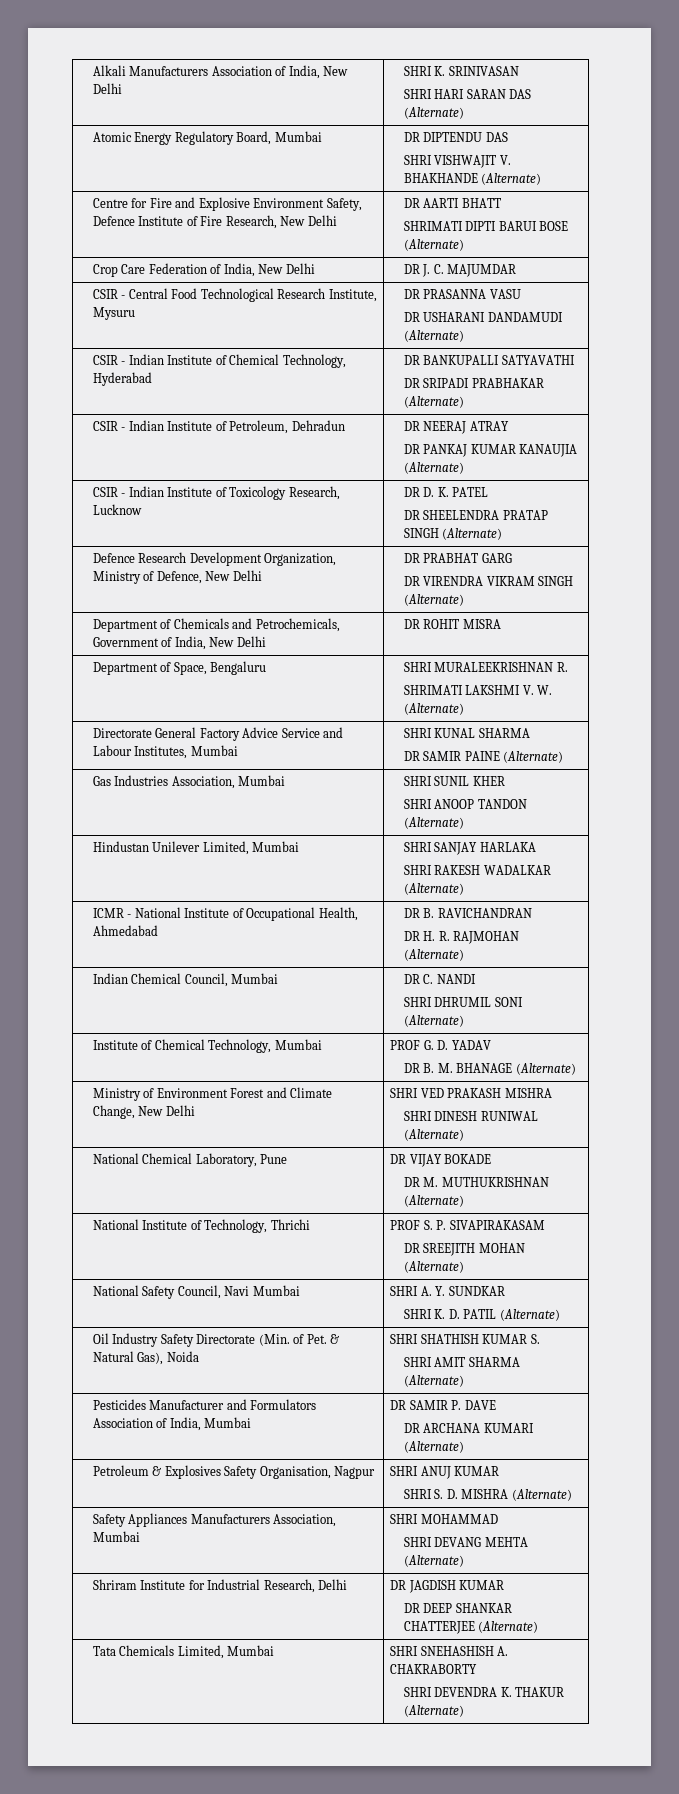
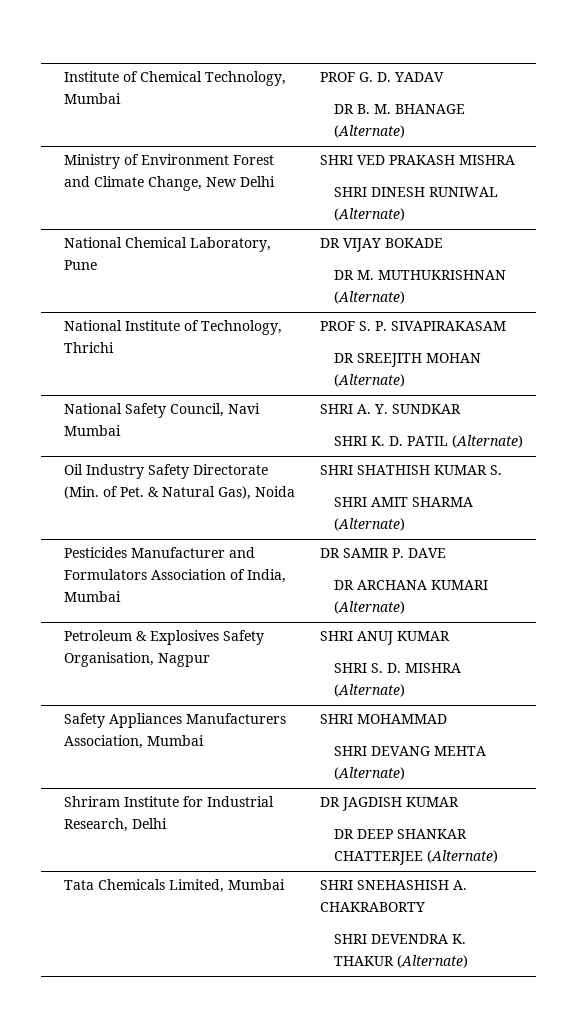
[92,65,349,79] [92,83,122,94] [403,66,519,76] [403,89,532,99] [403,107,464,119] [92,131,322,145] [403,132,508,142] [403,155,511,168] [403,173,542,185] [92,197,362,211] [92,215,337,229] [403,198,501,208] [403,221,569,231] [403,239,464,251] [92,263,315,277] [403,264,517,277] [92,288,377,302] [92,307,135,320] [403,289,521,299] [403,312,563,322] [403,330,464,342] [92,354,346,368] [92,372,152,386] [403,355,575,365] [403,378,544,388] [403,396,464,408] [92,420,345,434] [403,421,509,434] [403,444,578,457] [403,462,464,474] [92,486,340,500] [92,504,142,515] [403,487,489,497] [403,510,548,520] [403,528,503,540] [92,552,337,566] [92,570,262,584] [403,553,512,563] [403,576,574,586] [403,594,464,606] [92,618,340,632] [92,636,266,650] [403,619,501,629] [92,661,267,675] [403,662,568,672] [403,685,553,695] [403,703,464,715] [92,727,344,741] [92,745,238,759] [403,728,530,738] [403,751,564,763] [92,775,286,789] [403,776,505,786] [403,799,527,809] [403,817,464,829] [92,841,300,855] [403,842,536,855] [403,865,551,875] [403,883,464,895] [92,907,358,921] [92,925,158,936] [403,908,532,918] [403,931,520,944] [403,949,464,961] [92,973,279,987] [403,974,476,984] [403,997,523,1007] [403,1015,464,1027] Alkali Manufacturers Association of India, New Delhi | SHRI K. SRINIVASAN // SHRI HARI SARAN DAS (Alternate) // Atomic Energy Regulatory Board, Mumbai | DR DIPTENDU DAS // SHRI VISHWAJIT V. BHAKHANDE (Alternate) // Centre for Fire and Explosive Environment Safety, Defence Institute of Fire Research, New Delhi | DR AARTI BHATT // SHRIMATI DIPTI BARUI BOSE (Alternate) // Crop Care Federation of India, New Delhi | DR J. C. MAJUMDAR // CSIR - Central Food Technological Research Institute, Mysuru | DR PRASANNA VASU // DR USHARANI DANDAMUDI (Alternate) // CSIR - Indian Institute of Chemical Technology, Hyderabad | DR BANKUPALLI SATYAVATHI // DR SRIPADI PRABHAKAR (Alternate) // CSIR - Indian Institute of Petroleum, Dehradun | DR NEERAJ ATRAY // DR PANKAJ KUMAR KANAUJIA (Alternate) // CSIR - Indian Institute of Toxicology Research, Lucknow | DR D. K. PATEL // DR SHEELENDRA PRATAP SINGH (Alternate) // Defence Research Development Organization, Ministry of Defence, New Delhi | DR PRABHAT GARG // DR VIRENDRA VIKRAM SINGH (Alternate) // Department of Chemicals and Petrochemicals, Government of India, New Delhi | DR ROHIT MISRA // Department of Space, Bengaluru | SHRI MURALEEKRISHNAN R. // SHRIMATI LAKSHMI V. W. (Alternate) // Directorate General Factory Advice Service and Labour Institutes, Mumbai | SHRI KUNAL SHARMA // DR SAMIR PAINE (Alternate) // Gas Industries Association, Mumbai | SHRI SUNIL KHER // SHRI ANOOP TANDON (Alternate) // Hindustan Unilever Limited, Mumbai | SHRI SANJAY HARLAKA // SHRI RAKESH WADALKAR (Alternate) // ICMR - National Institute of Occupational Health, Ahmedabad | DR B. RAVICHANDRAN // DR H. R. RAJMOHAN (Alternate) // Indian Chemical Council, Mumbai | DR C. NANDI // SHRI DHRUMIL SONI (Alternate) // -> (64, 76) none

